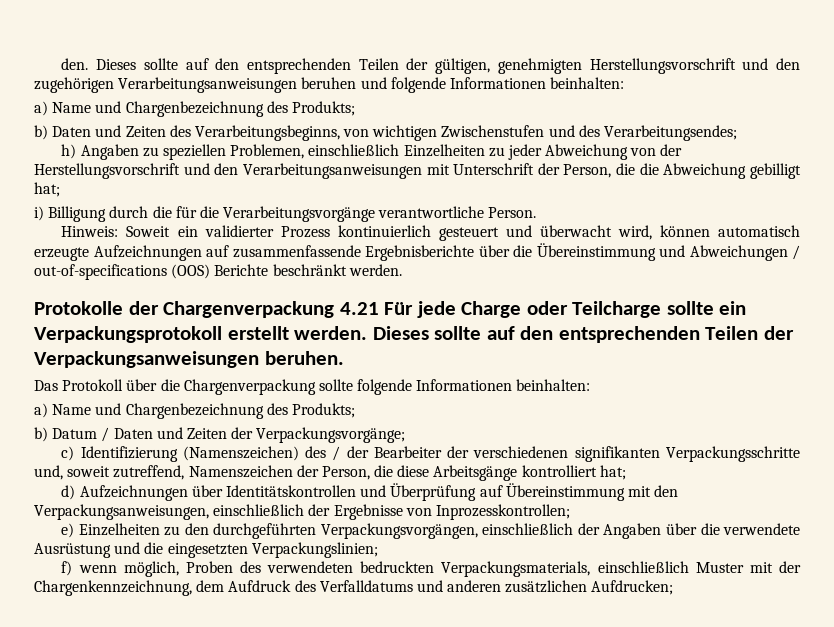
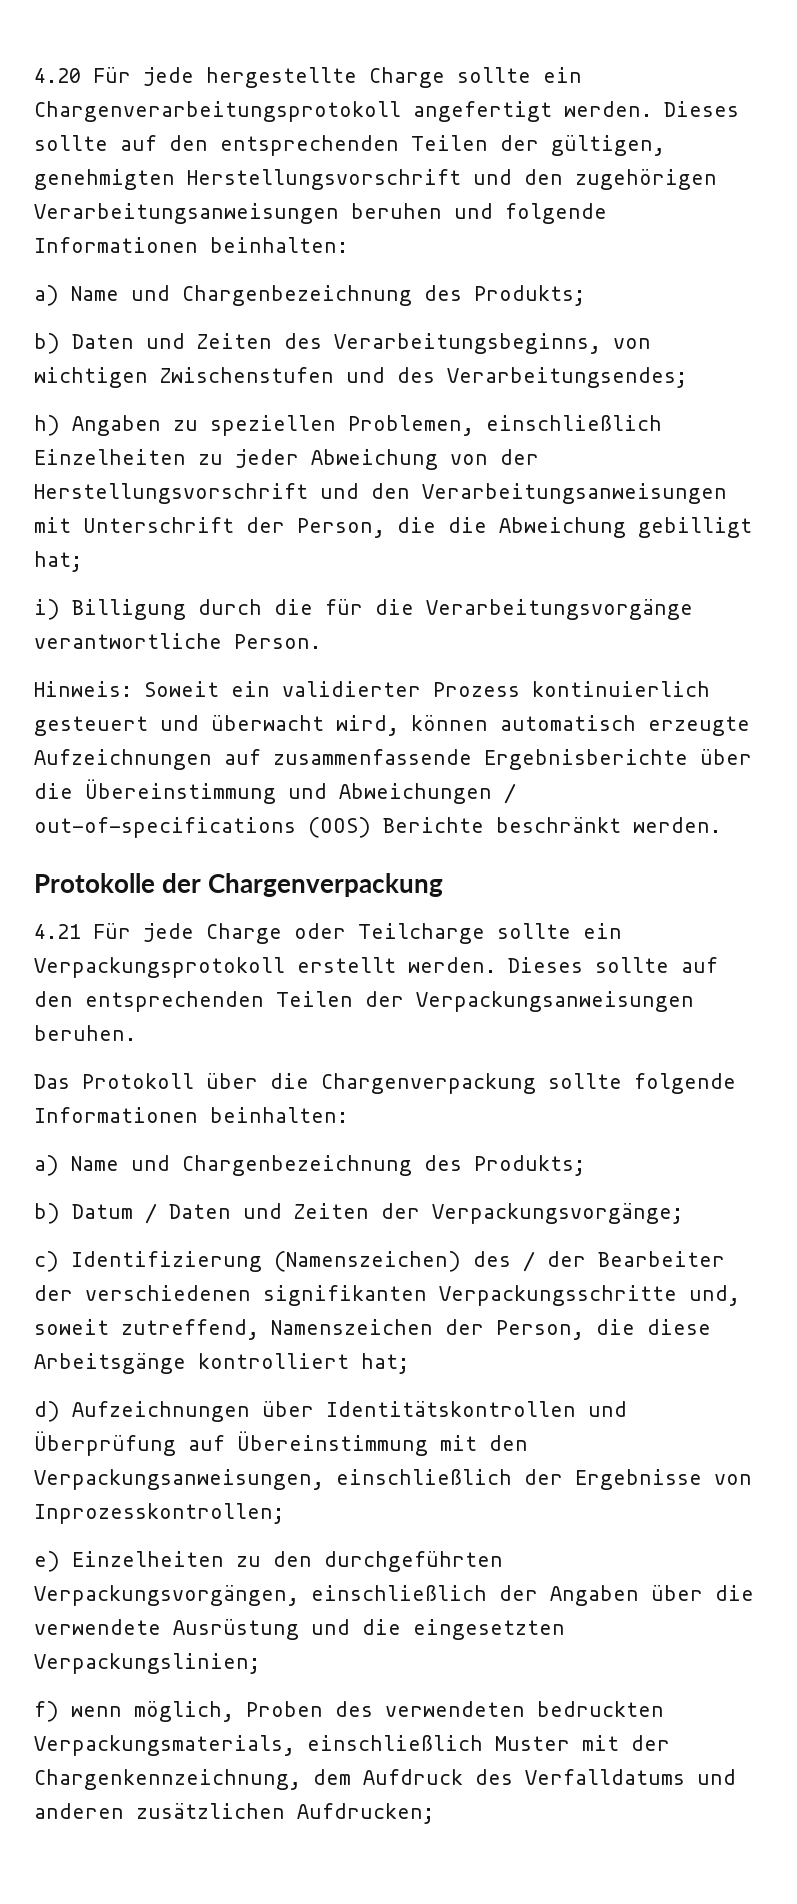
[61,58,89,70] den. -> [34,67,582,88] [34,101,652,122] 4.20 Für jede hergestellte Charge sollte ein Chargenverarbeitungsprotokoll angefertigt werden.
(335, 309) none -> (444, 885) //

